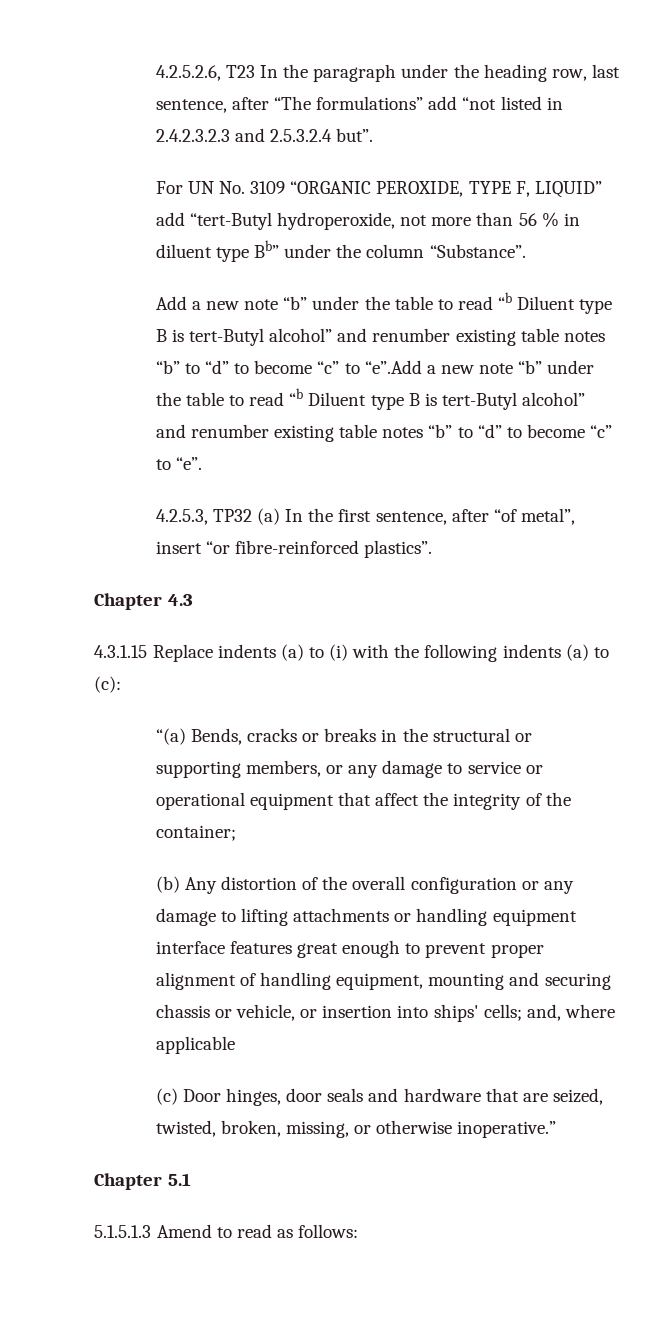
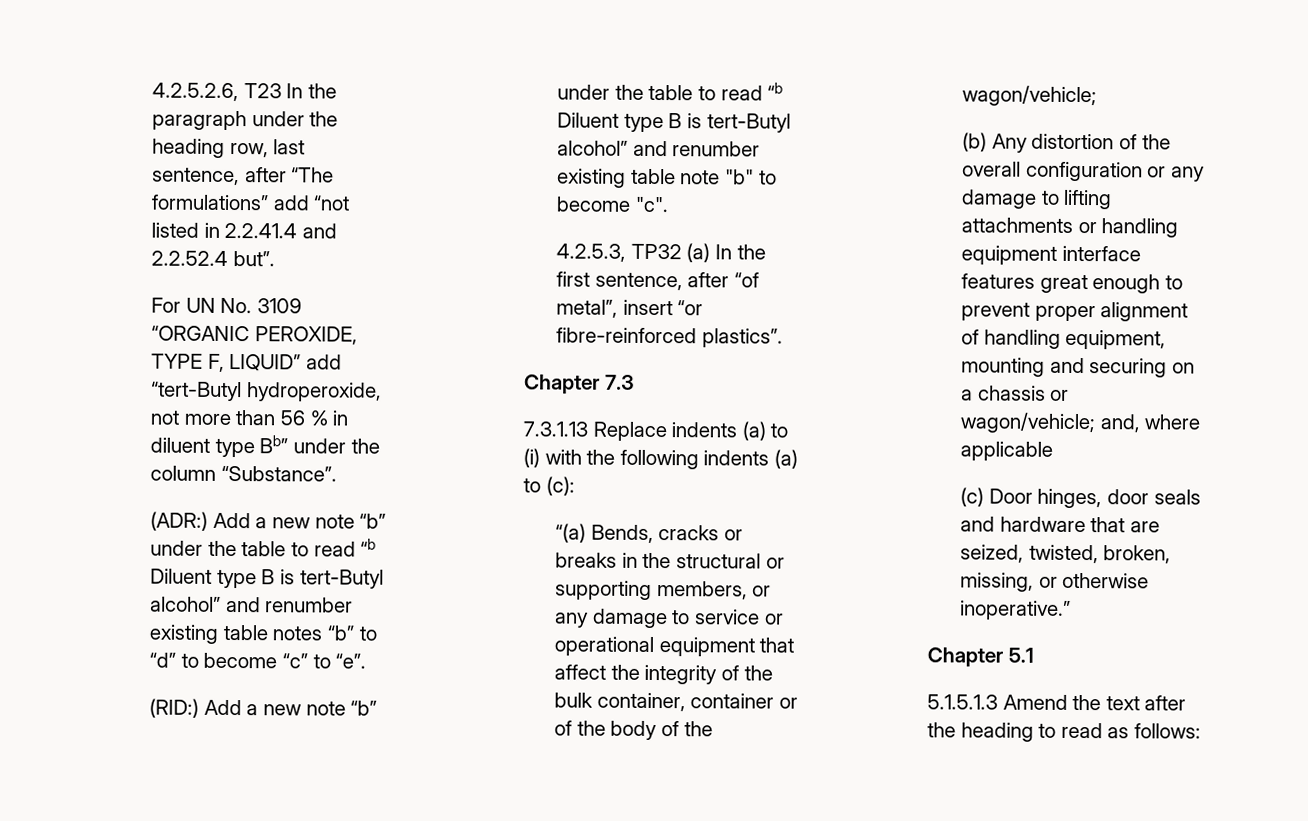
[155,128,333,142] 2.4.2.3.2.3 and 2.5.3.2.4 -> [224,222,338,239] [151,250,229,266] 2.2.41.4 and 2.2.52.4
(526, 251) none -> [150,511,209,531] (ADR:)
[364,360,595,374] [155,388,586,410] [155,424,613,442] [155,457,202,470] “e”.Add a new note “b” under the table to read “b Diluent type B is tert-Butyl alcohol” and renumber existing table notes “b” to “d” to become “c” to “e”. -> [335,653,367,669] [149,698,378,718] [557,82,784,101] [557,112,791,133] [557,140,761,157] [557,168,777,188] [556,196,669,213] “e”. // (RID:) Add a new note “b” under the table to read “b Diluent type B is tert-Butyl alcohol” and renumber existing table note "b" to become "c".
[167,594,193,606] [94,645,148,658] 4.3 // 4.3.1.15 -> [604,374,635,390] [523,421,589,437] 7.3 // 7.3.1.13
[155,825,236,841] container; -> [554,692,799,712] [554,720,713,741] [962,85,1098,107] bulk container, container or of the body of the wagon/vehicle;
[155,1004,522,1022] chassis or vehicle, or insertion into ships' cells; -> [1172,362,1196,374] [961,385,1070,401] [960,412,1096,434] on a chassis or wagon/vehicle;
(212, 1231) none -> [1072,694,1187,711] [927,722,1034,742] the text after the heading

